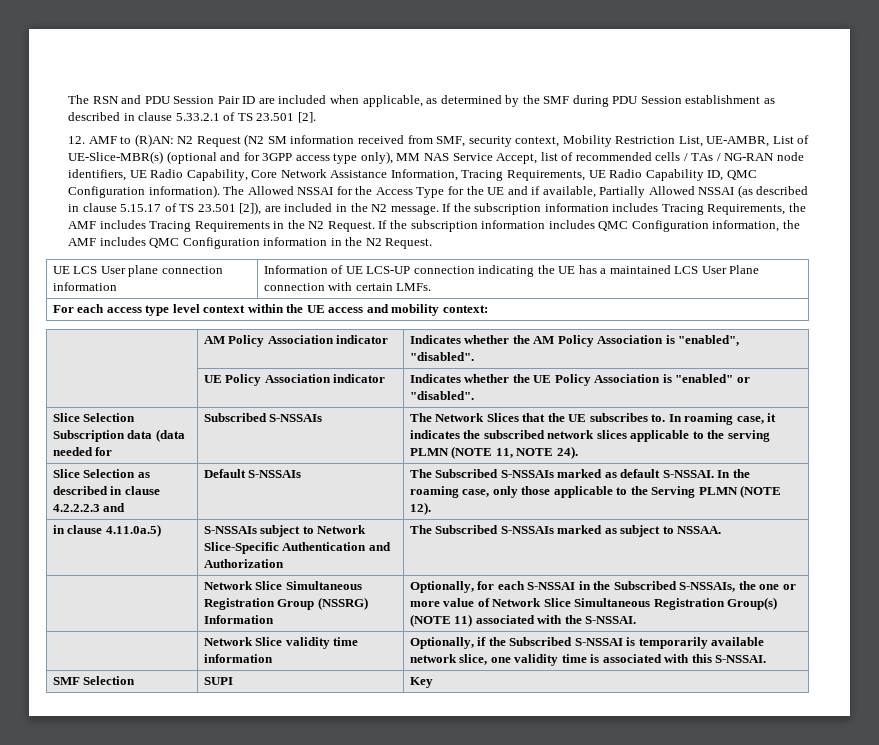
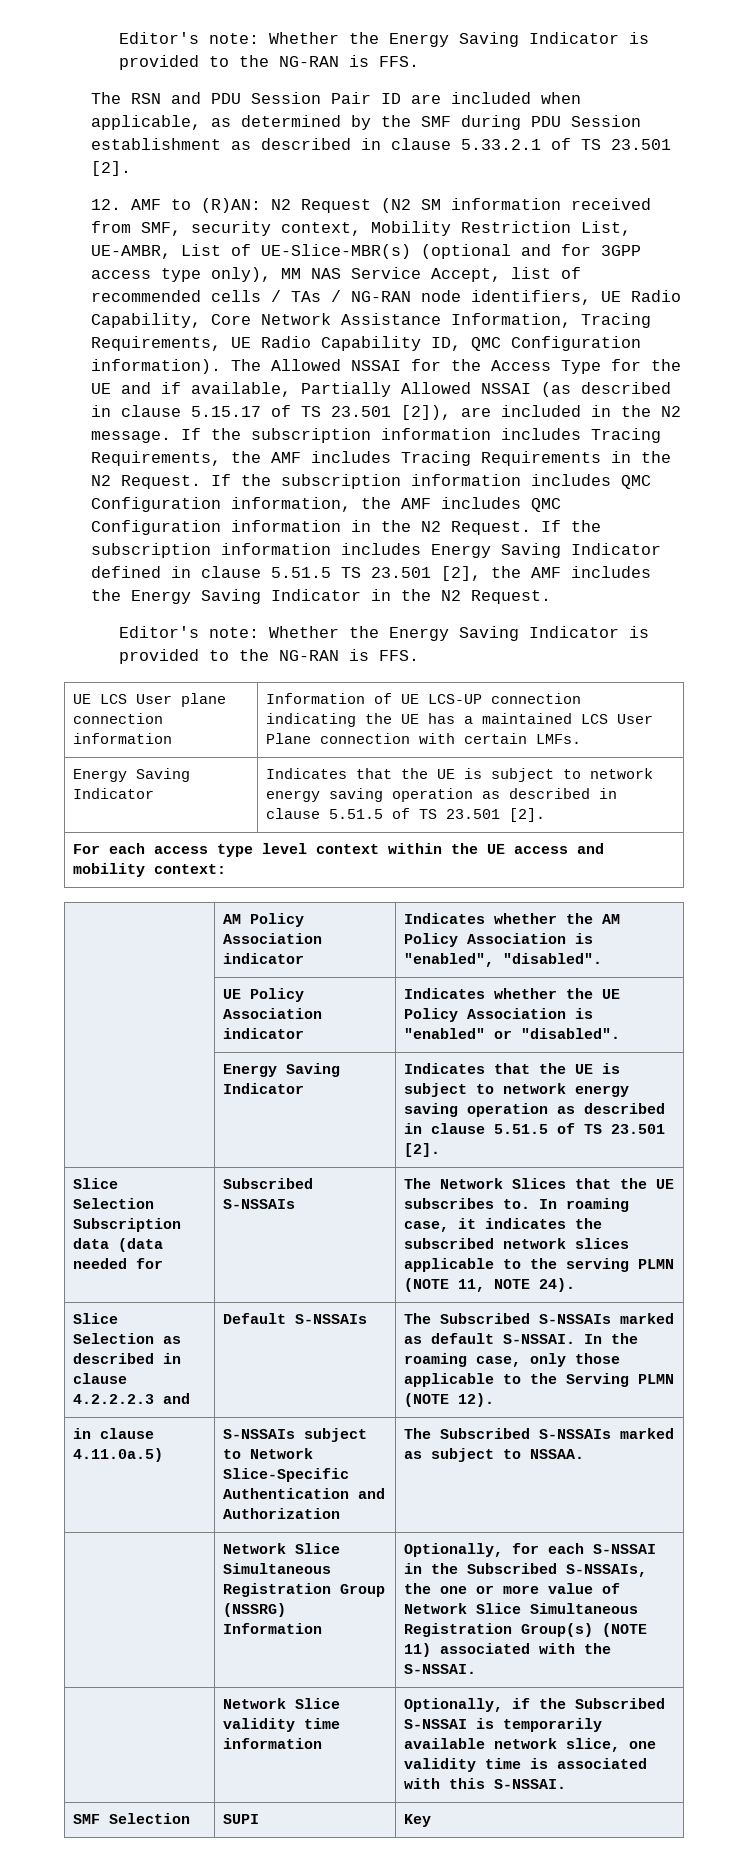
(68, 99) none -> [118,32,649,47] [118,55,419,70] Editor's note: Whether the Energy Saving Indicator is provided to the NG-RAN is FFS. //
(433, 243) none -> [541,520,602,532] [91,543,662,558] [91,566,652,581] [91,589,552,604] [118,626,649,641] [118,649,419,664] If the subscription information includes Energy Saving Indicator defined in clause 5.51.5 TS 23.501 [2], the AMF includes the Energy Saving Indicator in the N2 Request. // Editor's note: Whether the Energy Saving Indicator is provided to the NG-RAN is FFS.
(432, 287) none -> [72,768,190,782] [72,788,154,799] [265,768,653,782] [265,788,617,802] [265,808,545,822] // Energy Saving Indicator | Indicates that the UE is subject to network energy saving operation as described in clause 5.51.5 of TS 23.501 [2].
(474, 395) none -> [222,1063,340,1077] [222,1083,304,1094] [403,1063,620,1074] [403,1083,629,1097] [403,1103,665,1117] [403,1123,665,1134] [403,1143,440,1157] // | Energy Saving Indicator | Indicates that the UE is subject to network energy saving operation as described in clause 5.51.5 of TS 23.501 [2].

